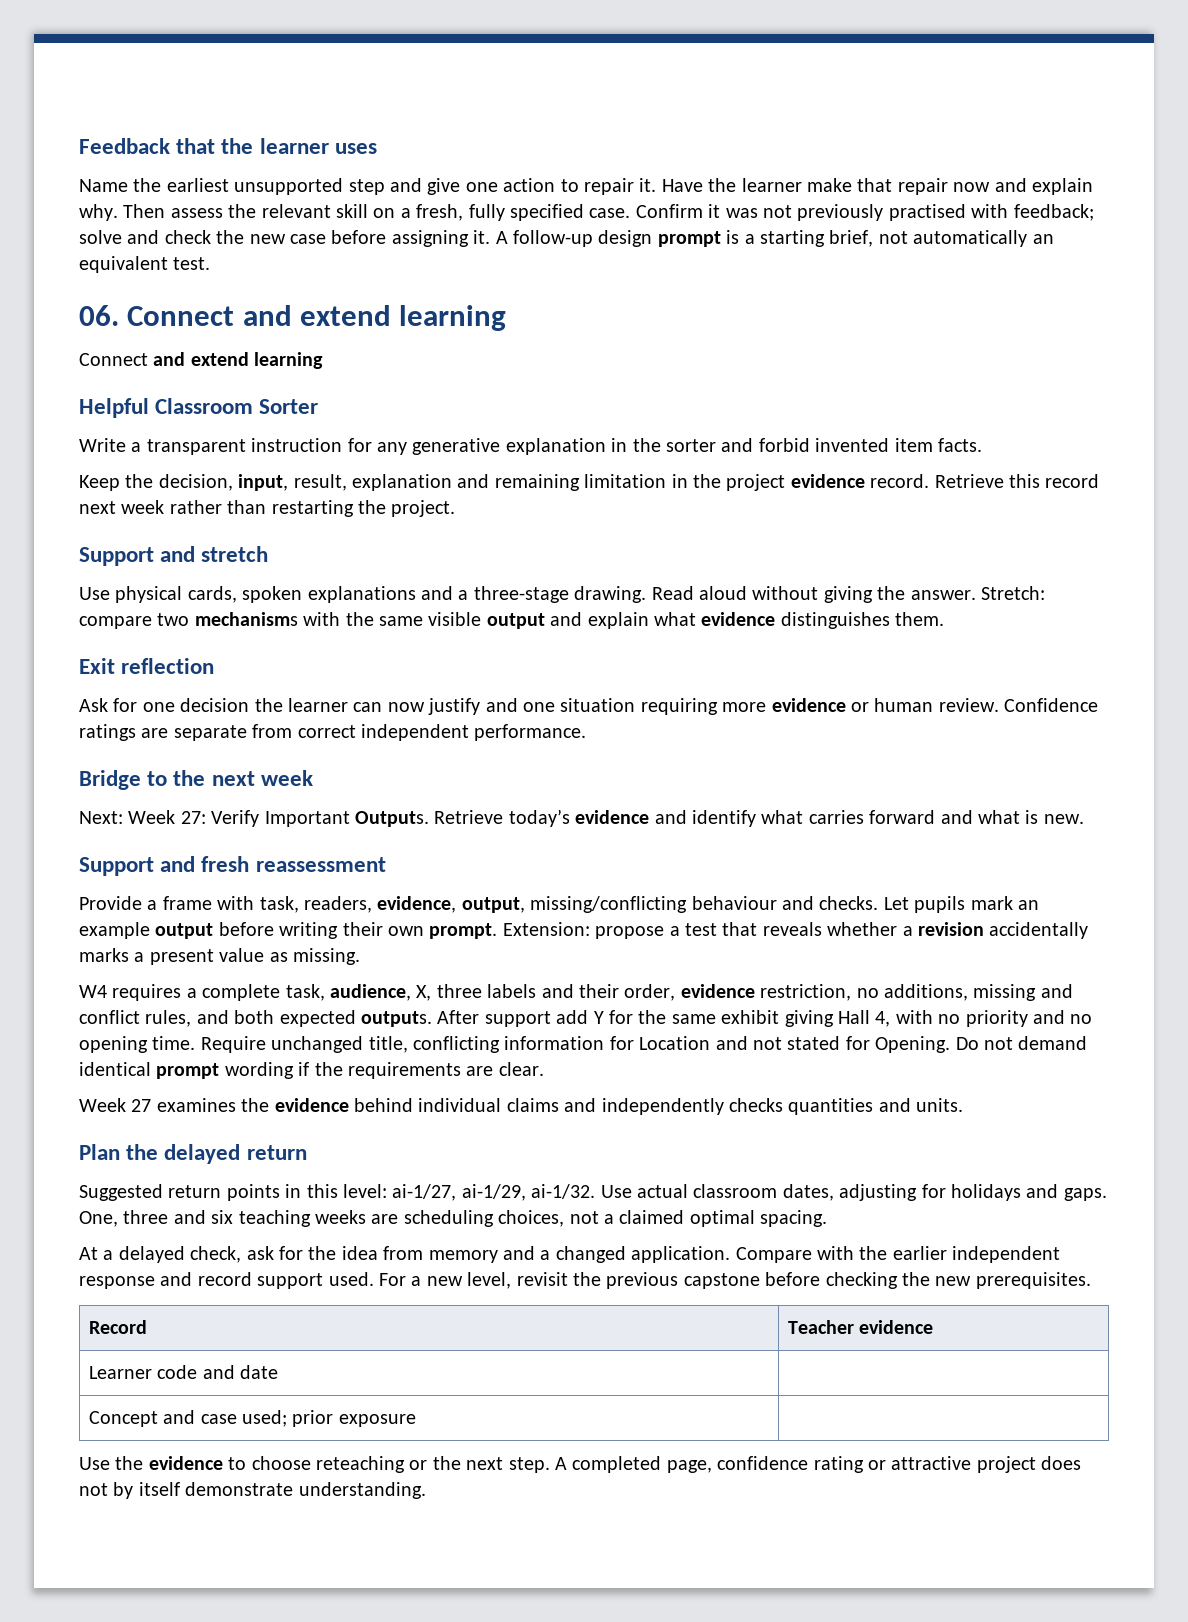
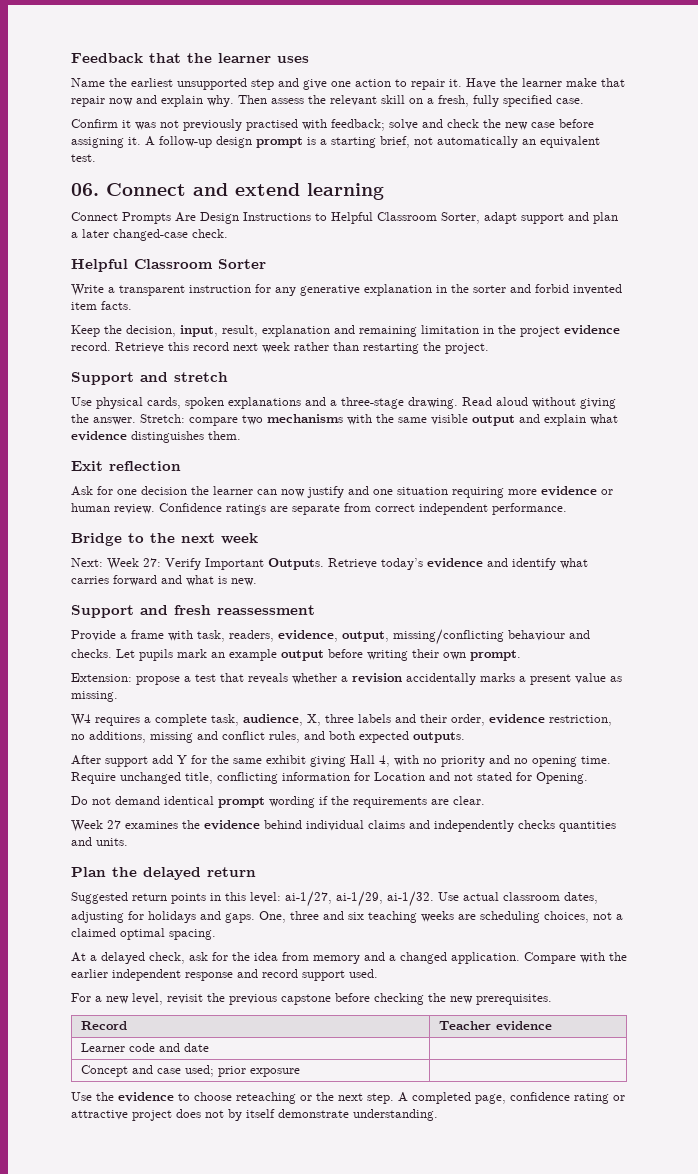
(631, 213) none -> (584, 101) //
[153,352,324,369] and extend learning -> [122,212,618,224] [71,229,228,241] Prompts Are Design Instructions to Helpful Classroom Sorter, adapt support and plan a later changed-case check.
(498, 931) none -> (521, 655) //
(432, 1019) none -> (465, 737) //
(951, 1044) none -> (588, 778) //
(374, 1279) none -> (378, 973) //

